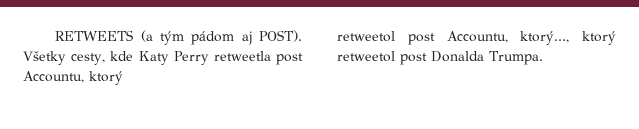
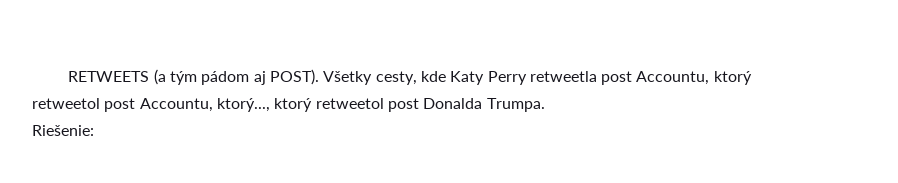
(543, 58) none -> [32,125,94,136] // Riešenie:

